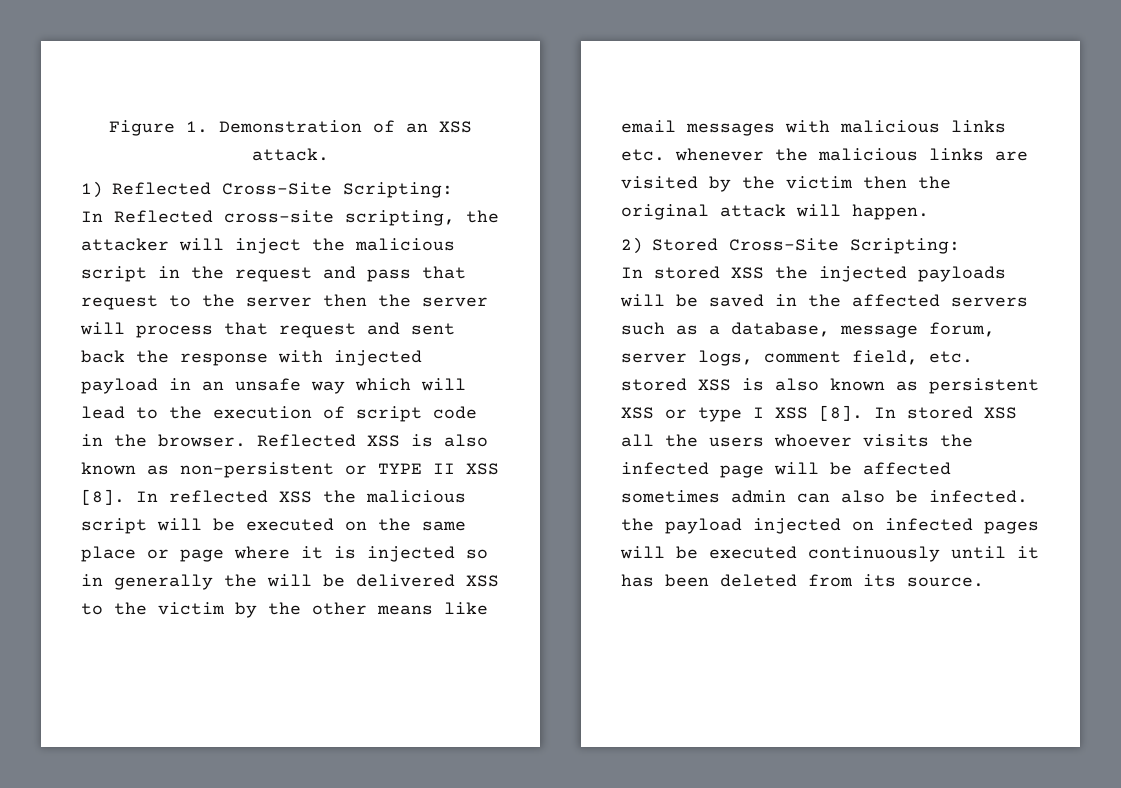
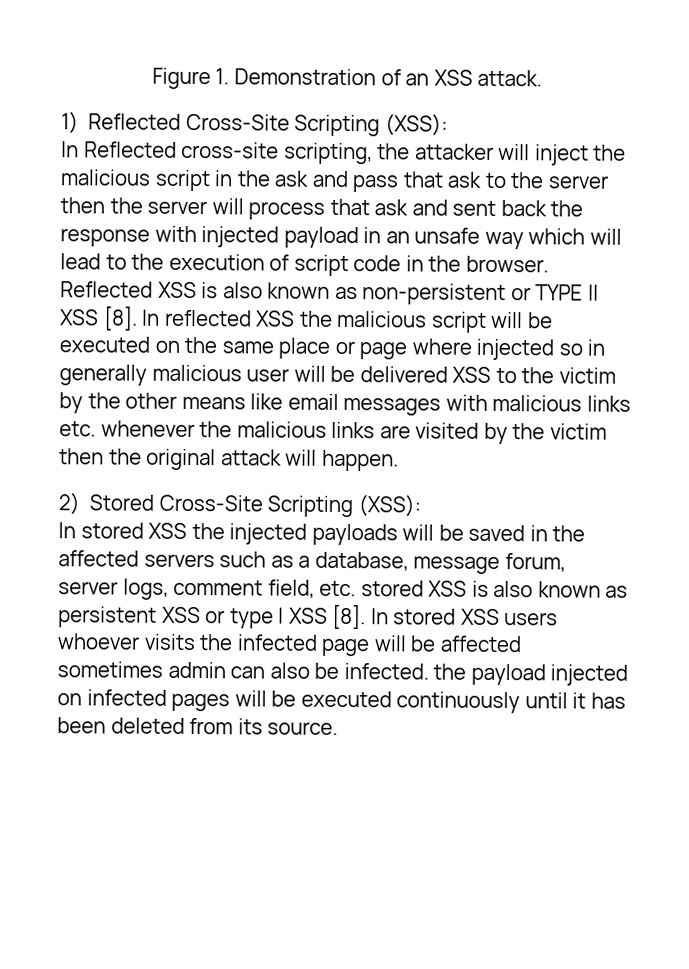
[343,182,453,198] Scripting: -> [294,113,448,137] Scripting (XSS):
[235,267,312,282] request -> [274,170,310,187] ask
[81,295,158,310] request -> [447,171,483,188] ask
[279,323,356,338] request -> [374,199,409,216] ask
[301,546,356,559] it is -> (472, 346) none
[224,574,257,587] the -> [151,364,290,382] malicious user
[850,238,960,254] Scripting: -> [267,494,421,518] Scripting (XSS):
[621,434,698,447] all the -> (500, 617) none

